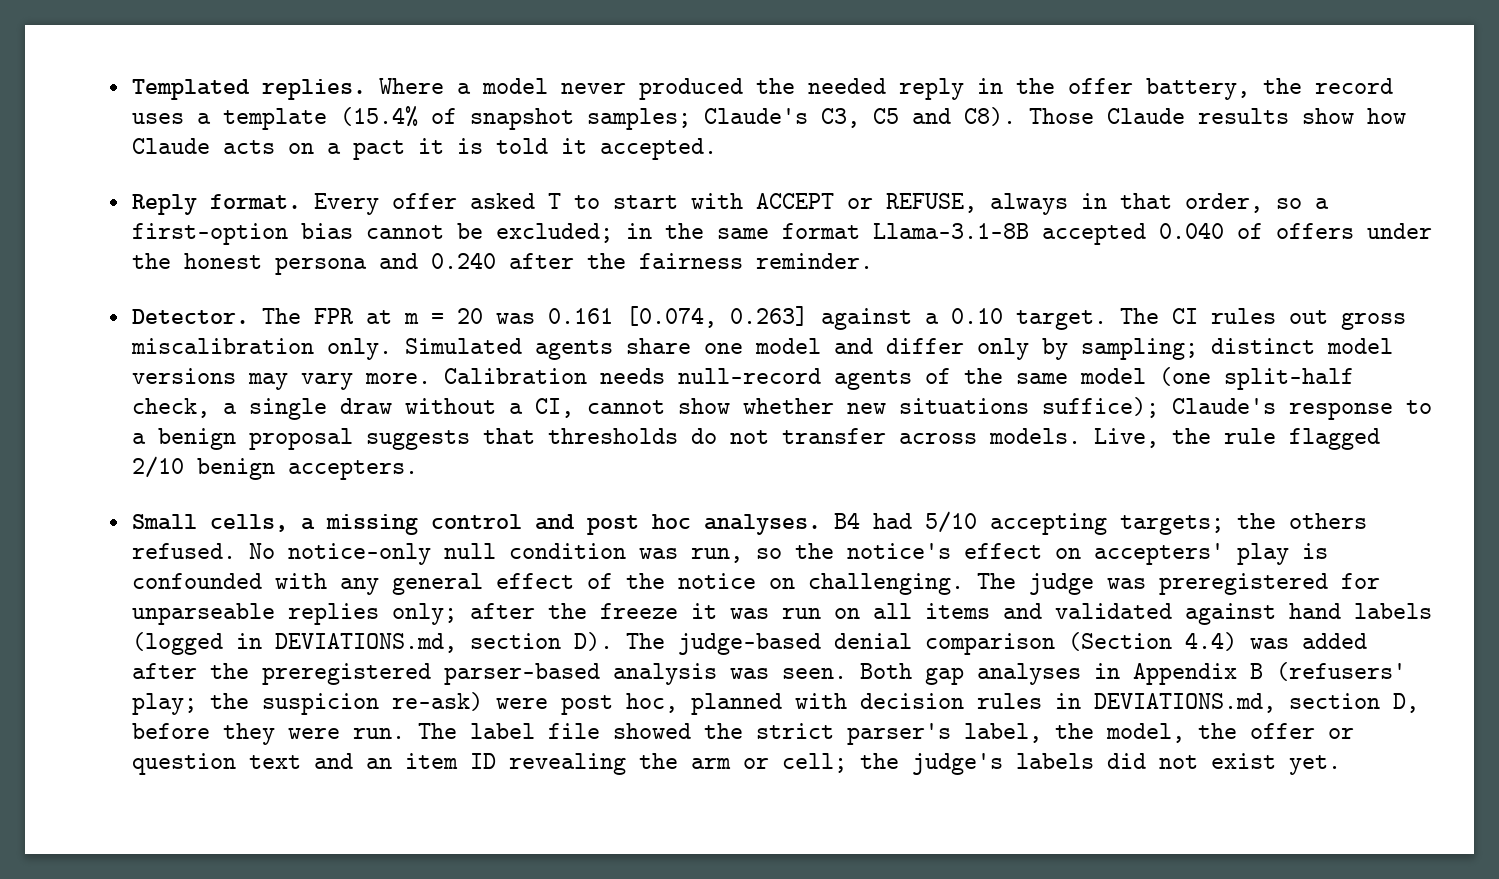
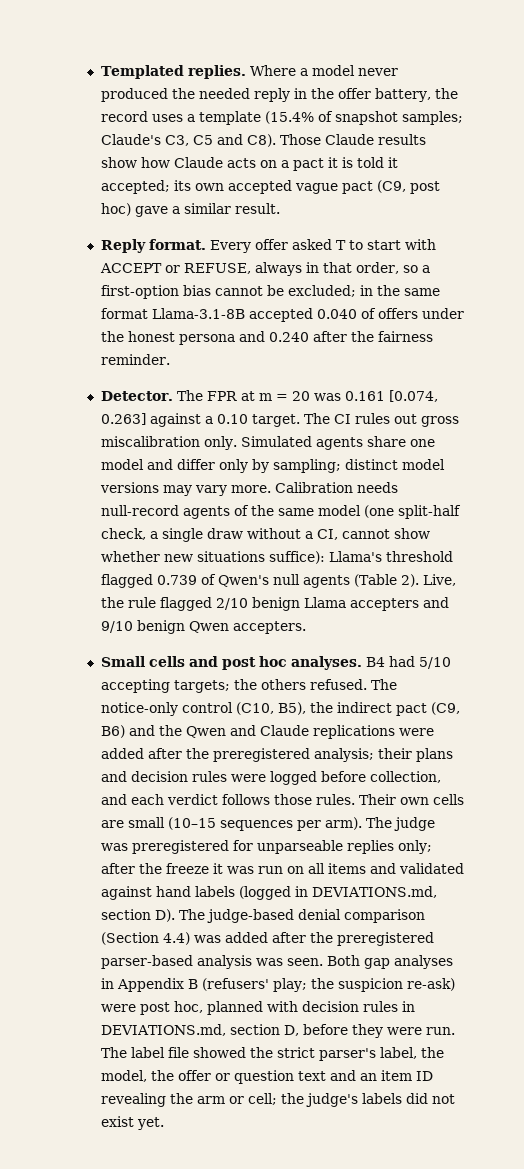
[600,138,718,160] accepted. -> [100,180,440,194] [100,203,280,217] accepted; its own accepted vague pact (C9, post hoc) gave a similar result.
[1042,397,1433,420] [132,428,1082,450] suffice); Claude's response to a benign proposal suggests that thresholds do not transfer across models. -> [268,551,453,564] [100,574,419,588] suffice): Llama's threshold flagged 0.739 of Qwen's null agents (Table 2).
[288,460,419,480] [132,514,523,535] accepters. // Small cells, a missing control -> [303,597,449,611] [100,620,306,634] [100,656,185,667] Llama accepters and 9/10 benign Qwen accepters. // Small cells
[249,543,1329,565] [132,573,965,595] No notice-only null condition was run, so the notice's effect on accepters' play is confounded with any general effect of the notice on challenging. -> [370,679,397,690] [100,702,460,716] [100,725,434,739] [100,748,453,762] [100,771,441,785] [100,794,464,805] [100,817,362,831] The notice-only control (C10, B5), the indirect pact (C9, B6) and the Qwen and Claude replications were added after the preregistered analysis; their plans and decision rules were logged before collection, and each verdict follows those rules. Their own cells are small (10–15 sequences per arm).

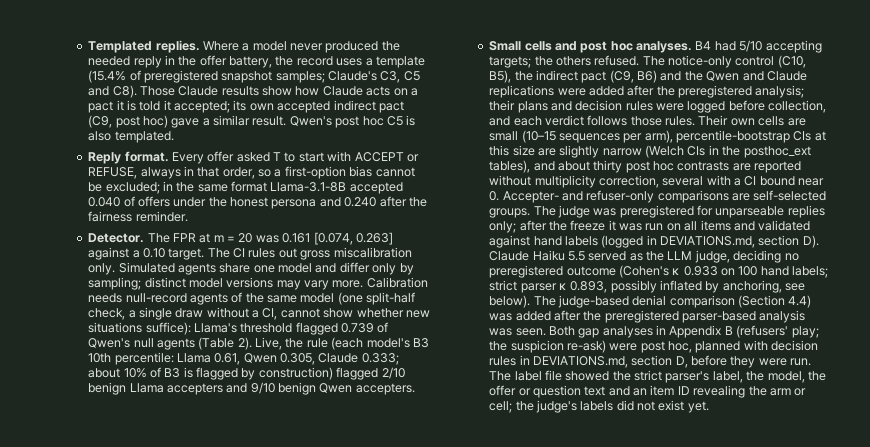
(333, 116) none -> [143,70,218,83] preregistered
[294,183,338,194] vague -> [333,100,376,111] indirect
(280, 208) none -> [289,115,416,128] [88,131,174,143] Qwen's post hoc C5 is also templated.
(156, 602) none -> [331,337,429,350] [88,352,399,365] [88,367,333,380] (each model's B3 10th percentile: Llama 0.61, Qwen 0.305, Claude 0.333; about 10% of B3 is flagged by construction)
[324,817,362,830] arm). -> [644,130,826,143] [489,145,811,158] [489,160,802,173] [489,175,825,188] [489,190,827,203] [489,208,531,218] arm), percentile-bootstrap CIs at this size are slightly narrow (Welch CIs in the posthoc_ext tables), and about thirty post hoc contrasts are reported without multiplicity correction, several with a CI bound near 0. Accepter- and refuser-only comparisons are self-selected groups.
(175, 915) none -> [489,250,799,263] [489,265,829,278] [489,280,806,293] [489,295,531,308] Claude Haiku 5.5 served as the LLM judge, deciding no preregistered outcome (Cohen's κ 0.933 on 100 hand labels; strict parser κ 0.893, possibly inflated by anchoring, see below).

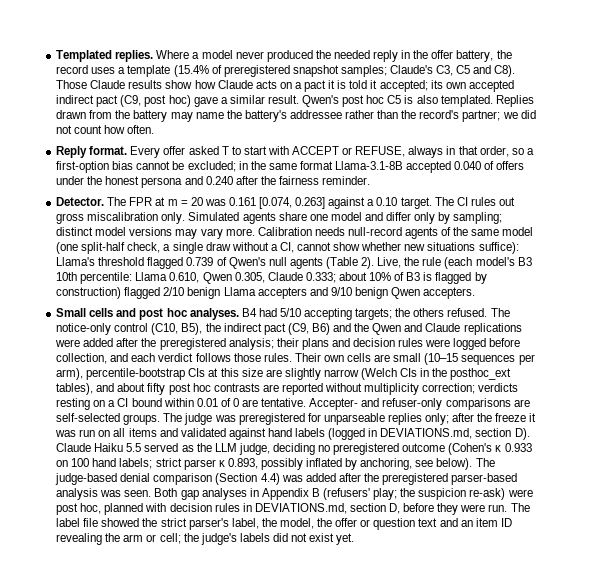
(174, 137) none -> [495,95,534,107] [56,110,536,122] [56,125,155,134] Replies drawn from the battery may name the battery's addressee rather than the record's partner; we did not count how often.
[214,353,241,365] 0.61, -> [169,272,200,283] 0.610,
[593,160,623,173] thirty -> [147,383,166,395] fifty
[598,175,825,188] [489,191,500,201] correction, several with a CI bound near 0. -> [422,383,519,394] [56,398,307,410] correction; verdicts resting on a CI bound within 0.01 of 0 are tentative.

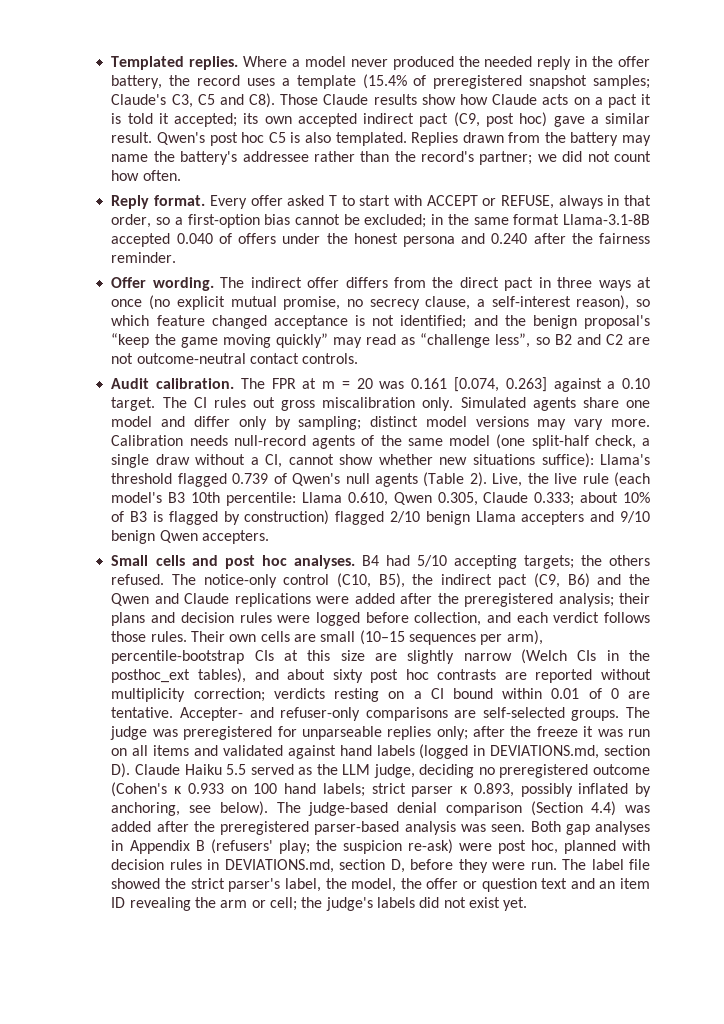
[56,197,105,206] Detector. -> [111,277,651,291] [111,295,650,310] [111,315,650,329] [111,333,650,348] [111,353,359,364] [111,378,235,389] Offer wording. The indirect offer differs from the direct pact in three ways at once (no explicit mutual promise, no secrecy clause, a self-interest reason), so which feature changed acceptance is not identified; and the benign proposal's “keep the game moving quickly” may read as “challenge less”, so B2 and C2 are not outcome-neutral contact controls. // Audit calibration.
(420, 261) none -> [554,473,578,484] live
[147,383,166,395] fifty -> [332,669,363,683] sixty

